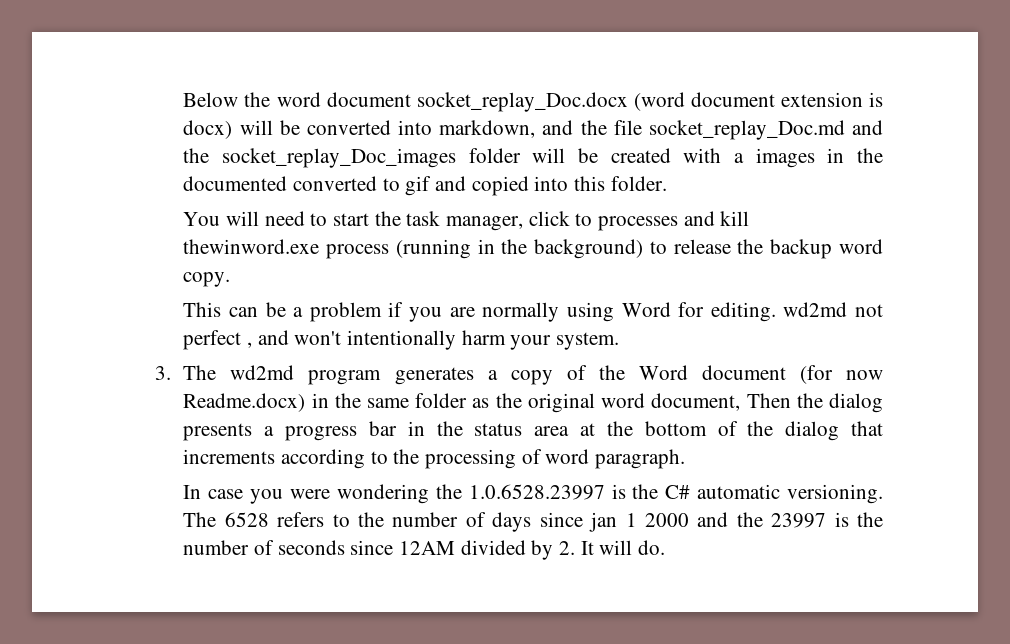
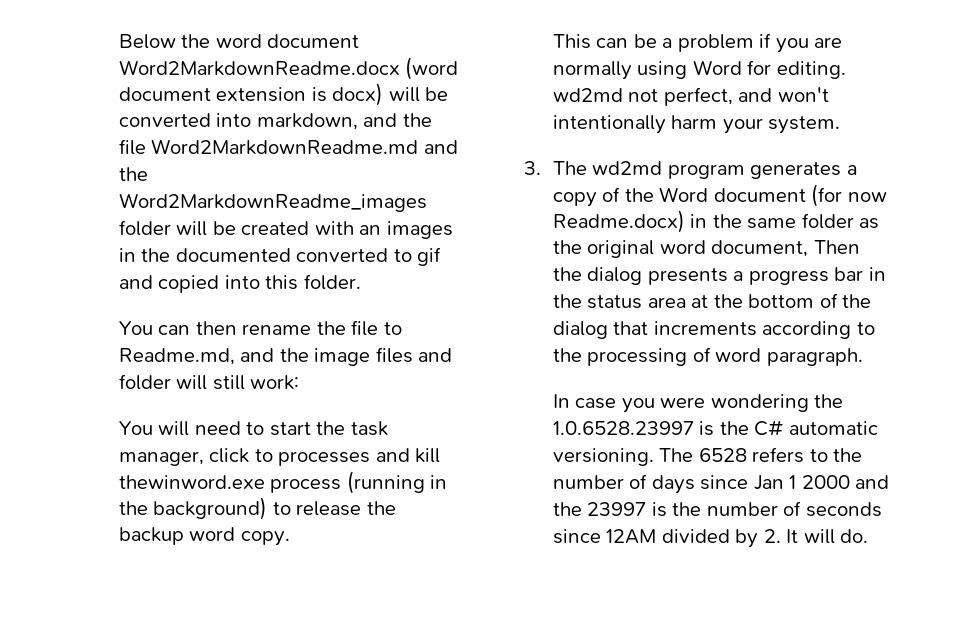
[416,92,628,112] socket_replay_Doc.docx -> [118,60,400,76] Word2MarkdownReadme.docx
[648,120,883,140] [183,148,457,168] socket_replay_Doc.md and the socket_replay_Doc_images -> [151,139,458,155] [118,167,148,181] [118,193,427,212] Word2MarkdownReadme.md and the Word2MarkdownReadme_images
[734,153,745,163] a -> [359,225,382,235] an
(667, 183) none -> [118,320,402,336] [118,347,453,366] [118,374,300,390] // You can then rename the file to Readme.md, and the image files and folder will still work:
[183,330,253,350] perfect , -> [663,87,733,106] perfect,
[589,512,618,532] jan -> [753,475,784,490] Jan

